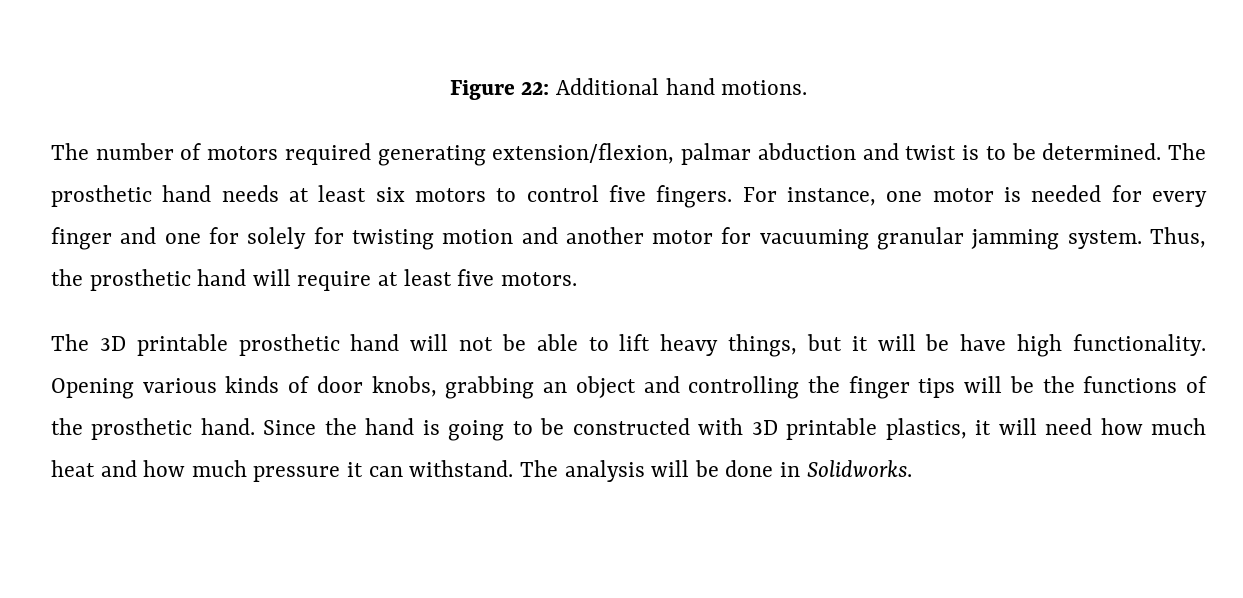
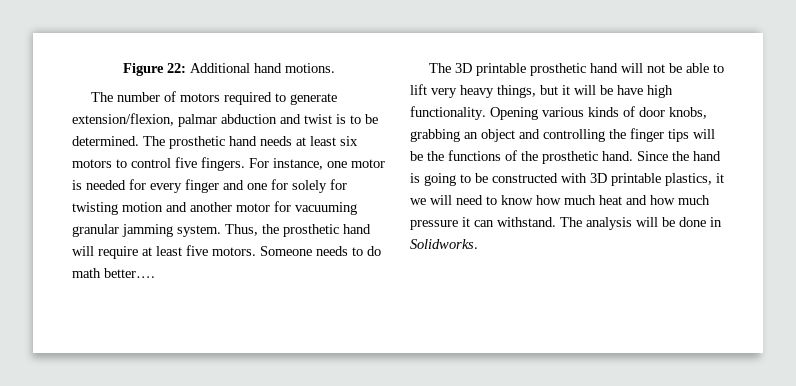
[377,145,486,166] generating -> [274,93,337,105] to generate
(577, 279) none -> [260,246,381,256] [72,268,155,278] Someone needs to do math better….
(651, 342) none -> [431,88,457,98] very
(992, 427) none -> [410,198,426,205] we
(1093, 426) none -> [486,195,533,205] to know

